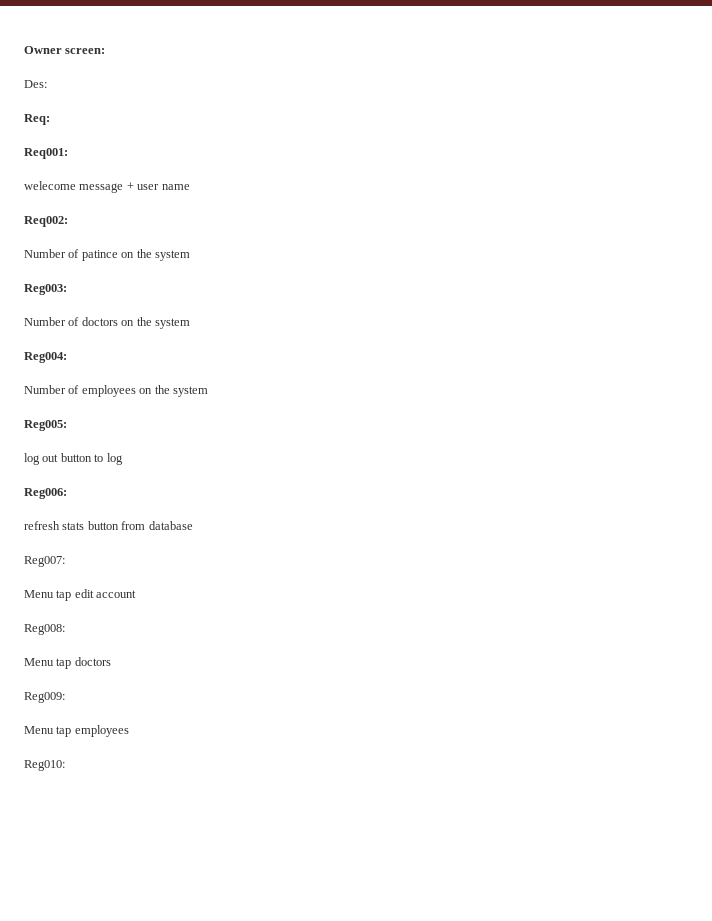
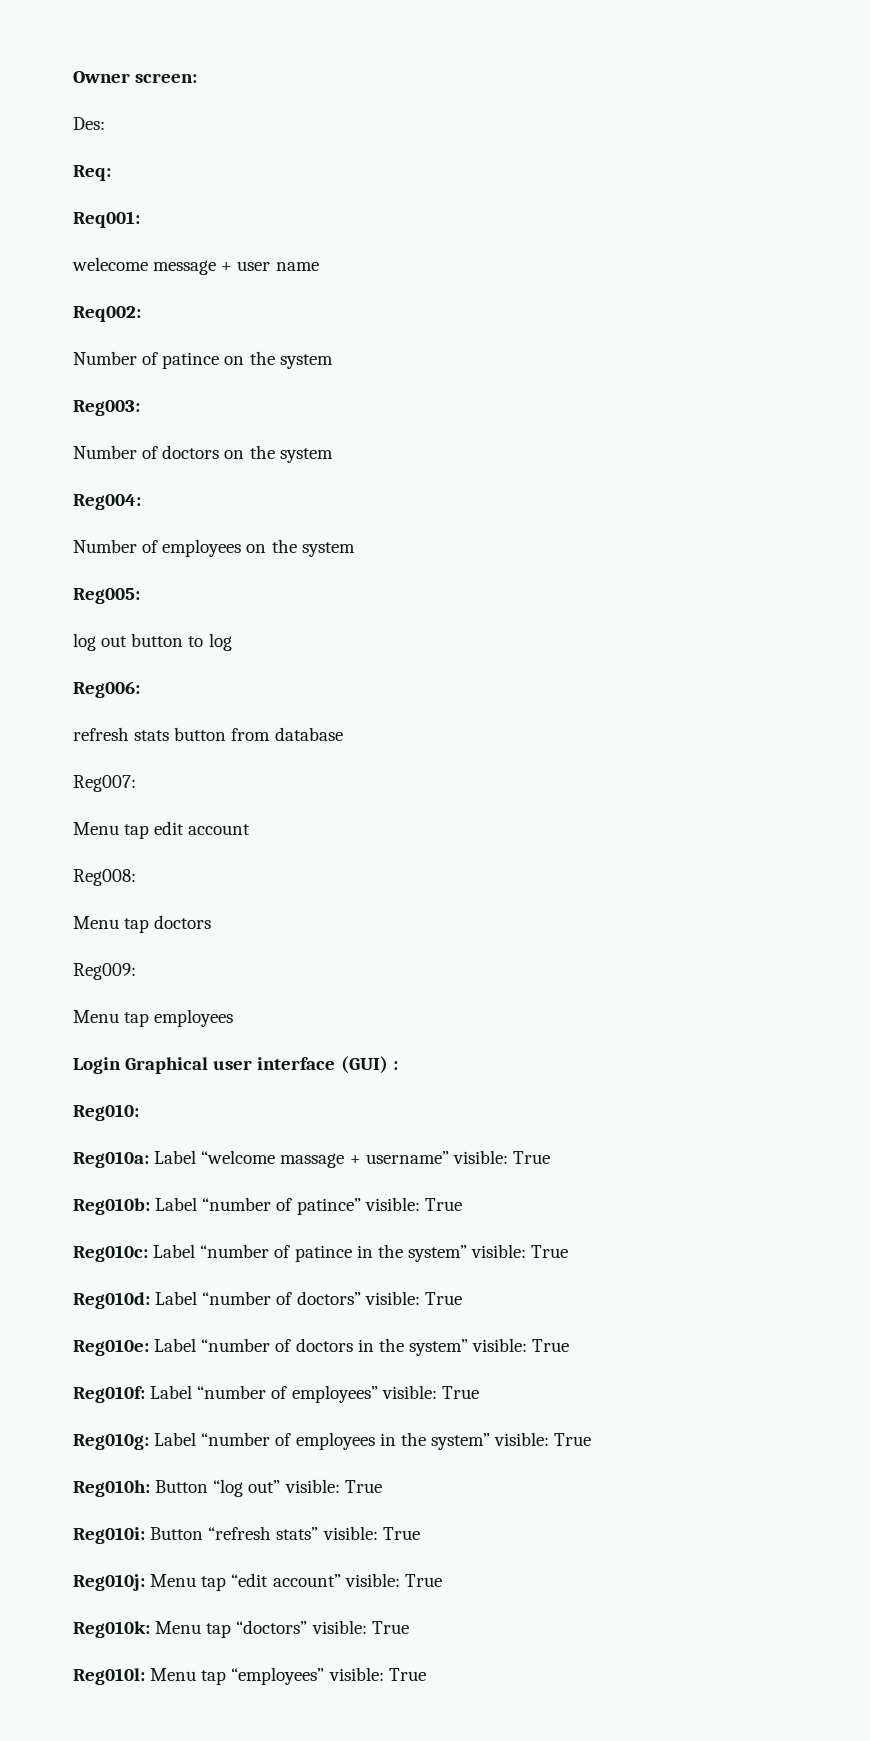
[24,760,65,771] Reg010: -> [73,1056,398,1074] [73,1104,139,1121] [73,1150,550,1168] [73,1197,462,1215] [73,1244,569,1262] [73,1291,462,1309] [73,1338,570,1356] [73,1385,479,1403] [73,1432,592,1450] [73,1479,382,1497] [73,1526,420,1544] [73,1573,442,1591] [73,1620,409,1638] [73,1667,426,1685] Login Graphical user interface (GUI) : // Reg010: // Reg010a: Label “welcome massage + username” visible: True // Reg010b: Label “number of patince” visible: True // Reg010c: Label “number of patince in the system” visible: True // Reg010d: Label “number of doctors” visible: True // Reg010e: Label “number of doctors in the system” visible: True // Reg010f: Label “number of employees” visible: True // Reg010g: Label “number of employees in the system” visible: True // Reg010h: Button “log out” visible: True // Reg010i: Button “refresh stats” visible: True // Reg010j: Menu tap “edit account” visible: True // Reg010k: Menu tap “doctors” visible: True // Reg010l: Menu tap “employees” visible: True

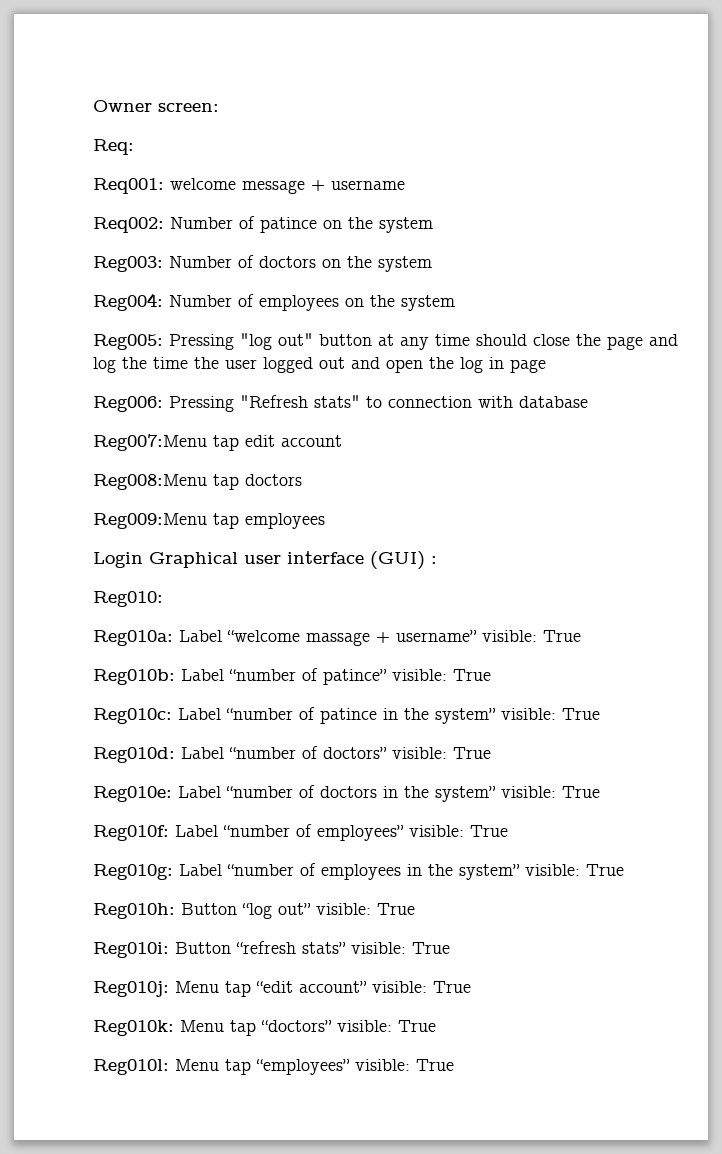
[73,117,105,130] // Des: -> (219, 107) none
[72,257,148,271] // welecome -> [170,178,236,190] welcome
[237,261,319,271] user name -> [331,180,405,190] username
(141, 314) // -> (164, 225) none
(140, 408) // -> (163, 264) none
(141, 502) // -> (163, 302) none
[73,633,232,651] // log out button to log -> [169,333,678,350] [93,357,546,373] Pressing "log out" button at any time should close the page and log the time the user logged out and open the log in page
[73,727,271,741] // refresh stats button from -> [169,395,513,412] Pressing "Refresh stats" to connection with
[73,775,136,792] [73,822,119,835] Reg007: // Menu -> [93,434,207,451] Reg007:Menu
[73,869,136,886] [73,916,119,929] Reg008: // Menu -> [93,474,207,490] Reg008:Menu
[73,963,136,980] [73,1010,119,1023] Reg009: // Menu -> [93,513,207,529] Reg009:Menu

